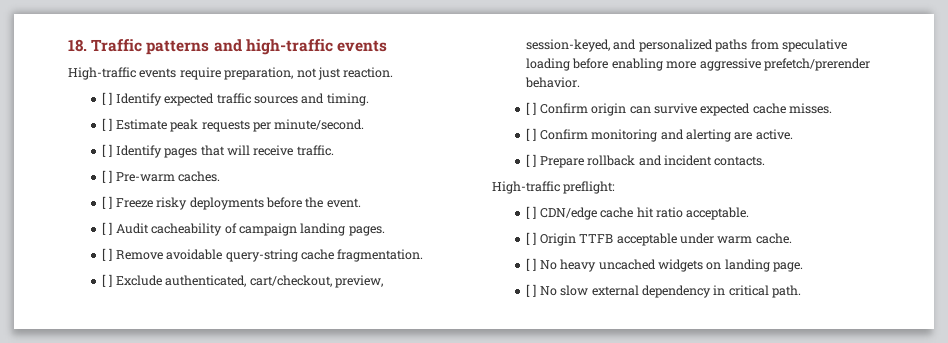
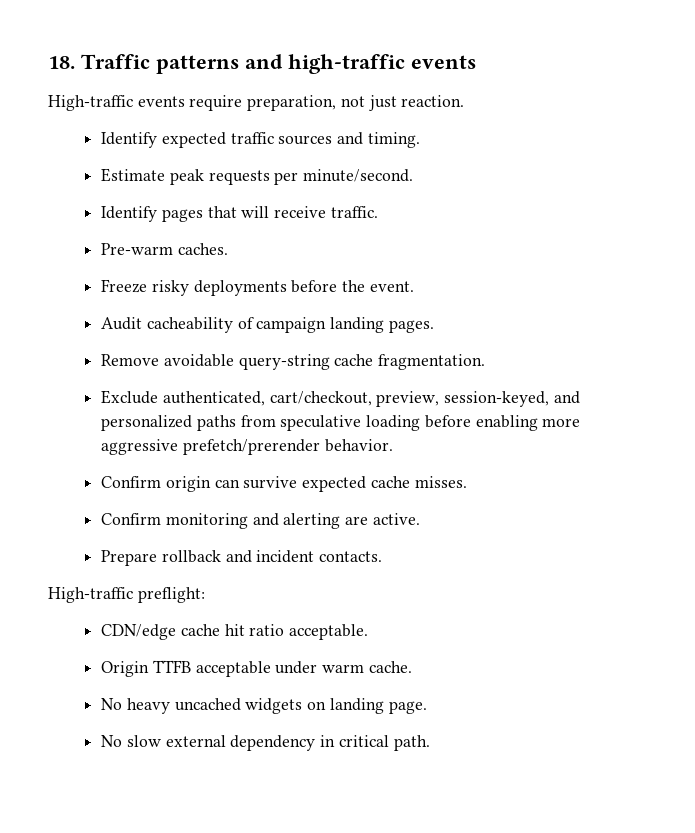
[102,92,113,105] [ ] -> (465, 101) none
[102,118,113,131] [ ] -> (420, 140) none
[102,144,113,157] [ ] -> (414, 175) none
[102,170,113,183] [ ] -> (378, 212) none
[102,196,113,209] [ ] -> (228, 249) none
[102,222,113,235] [ ] -> (414, 286) none
[102,248,113,261] [ ] -> (434, 326) none
[102,274,113,287] [ ] -> (486, 362) none
[526,102,537,115] [ ] -> (393, 445) none
[526,128,537,141] [ ] -> (467, 482) none
[526,154,537,167] [ ] -> (420, 519) none
[526,206,537,219] [ ] -> (205, 595) none
[526,232,537,245] [ ] -> (369, 632) none
[526,258,537,271] [ ] -> (412, 667) none
[526,284,537,297] [ ] -> (427, 707) none

